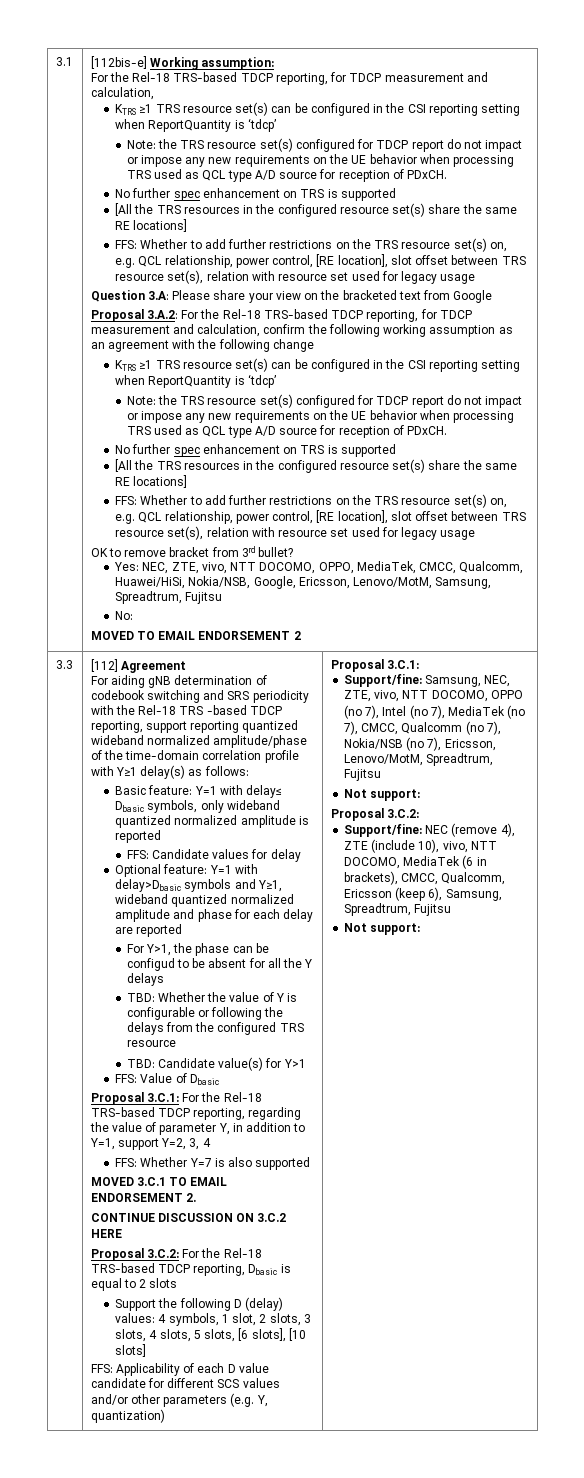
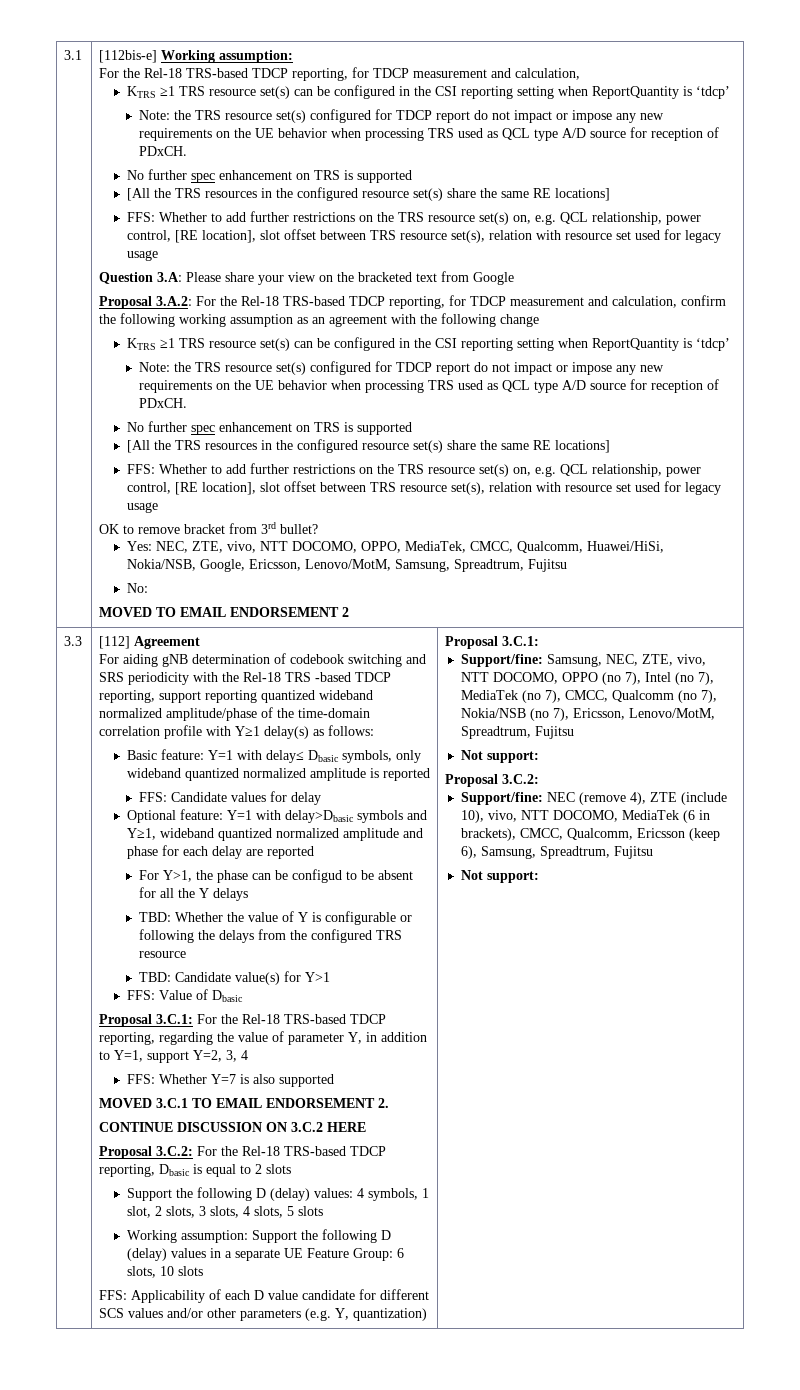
[204,1328,306,1342] [115,1344,147,1357] slots, [6 slots], [10 slots] -> [297,1206,323,1216] [126,1229,391,1243] [126,1248,404,1261] [126,1266,203,1278] slots // Working assumption: Support the following D (delay) values in a separate UE Feature Group: 6 slots, 10 slots

